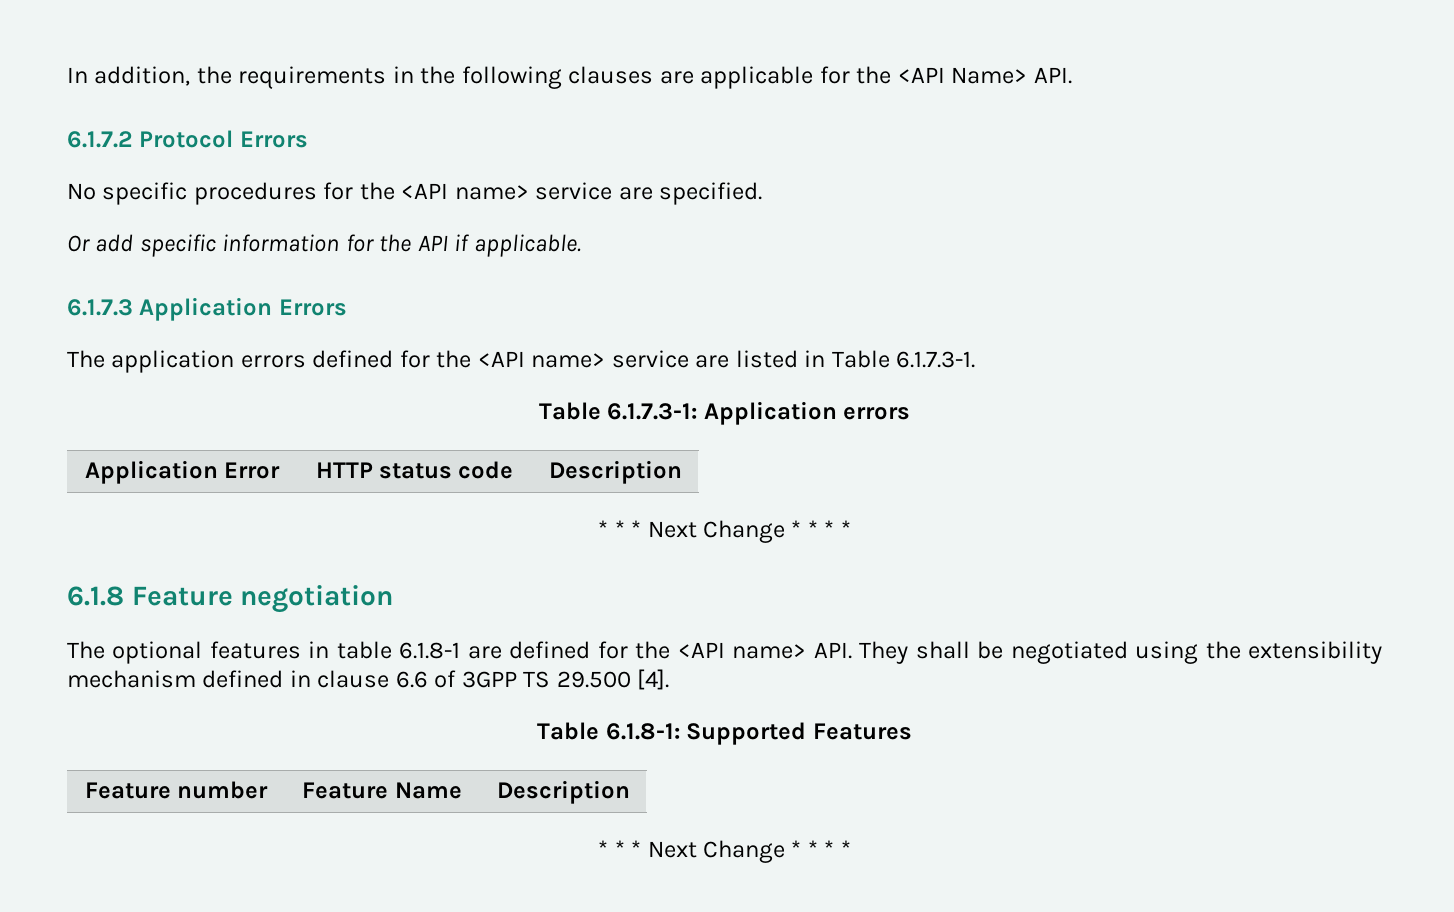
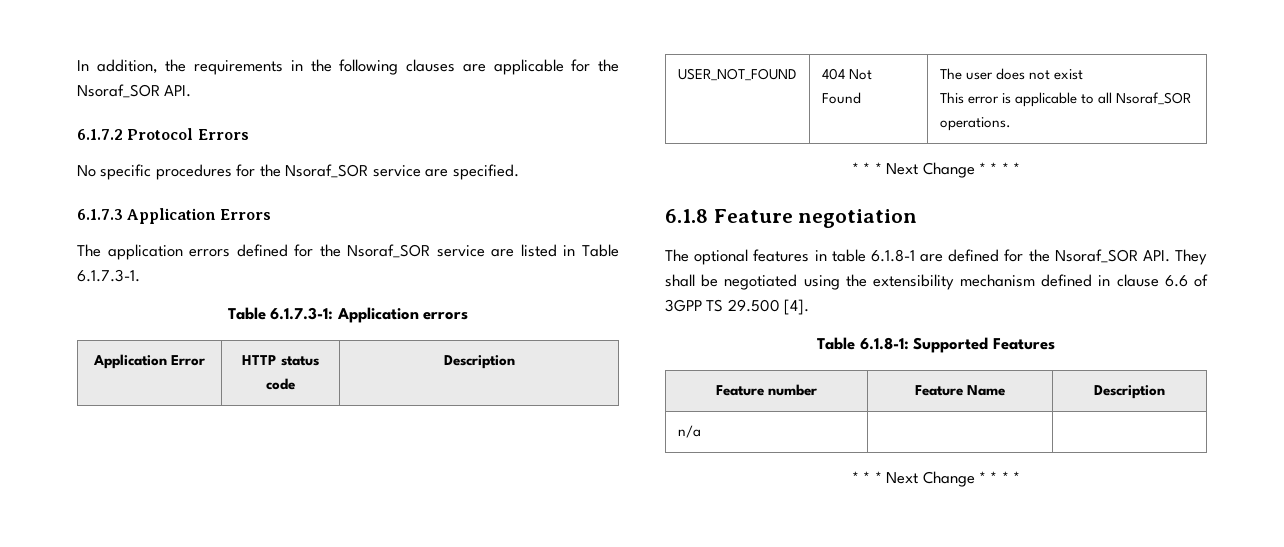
[897,67,1028,84] <API Name> -> [77,84,160,98] Nsoraf_SOR
[401,183,529,200] <API name> -> [285,164,369,178] Nsoraf_SOR
[67,234,581,257] // Or add specific information for the API if applicable. -> (519, 172) none
[477,351,606,368] <API name> -> [347,244,431,258] Nsoraf_SOR
(682, 472) none -> [677,68,796,81] [821,68,873,80] [821,92,861,104] [939,68,1084,80] [939,92,1192,107] [939,117,1011,131] // USER_NOT_FOUND | 404 Not Found | The user does not exist // This error is applicable to all Nsoraf_SOR operations.
[677,642,807,659] <API name> -> [1054,249,1138,263] Nsoraf_SOR
(630, 792) none -> [677,425,701,438] // n/a | |

